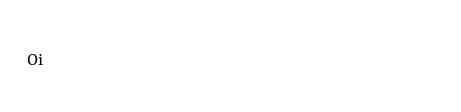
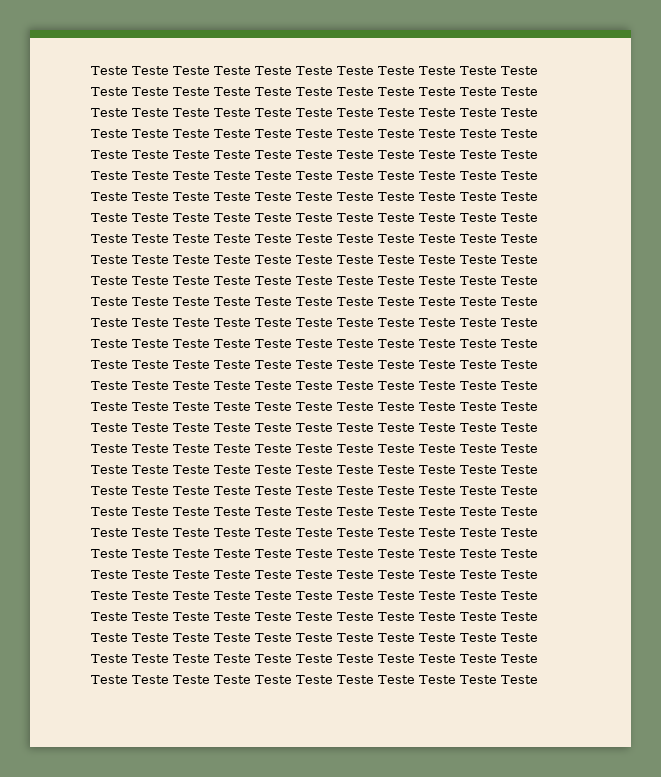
[27,54,43,65] Oi -> [91,66,538,75] [91,87,538,96] [91,108,538,117] [91,129,538,138] [91,150,538,159] [91,171,538,180] [91,192,538,201] [91,213,538,222] [91,234,538,243] [91,255,538,264] [91,276,538,285] [91,297,538,306] [91,318,538,327] [91,339,538,348] [91,360,538,369] [91,381,538,390] [91,402,538,411] [91,423,538,432] [91,444,538,453] [91,465,538,474] [91,486,538,495] [91,507,538,516] [91,528,538,537] [91,549,538,558] [91,570,538,579] [91,591,538,600] [91,612,538,621] [91,633,538,642] [91,654,538,663] [91,675,538,684] Teste Teste Teste Teste Teste Teste Teste Teste Teste Teste Teste Teste Teste Teste Teste Teste Teste Teste Teste Teste Teste Teste Teste Teste Teste Teste Teste Teste Teste Teste Teste Teste Teste Teste Teste Teste Teste Teste Teste Teste Teste Teste Teste Teste Teste Teste Teste Teste Teste Teste Teste Teste Teste Teste Teste Teste Teste Teste Teste Teste Teste Teste Teste Teste Teste Teste Teste Teste Teste Teste Teste Teste Teste Teste Teste Teste Teste Teste Teste Teste Teste Teste Teste Teste Teste Teste Teste Teste Teste Teste Teste Teste Teste Teste Teste Teste Teste Teste Teste Teste Teste Teste Teste Teste Teste Teste Teste Teste Teste Teste Teste Teste Teste Teste Teste Teste Teste Teste Teste Teste Teste Teste Teste Teste Teste Teste Teste Teste Teste Teste Teste Teste Teste Teste Teste Teste Teste Teste Teste Teste Teste Teste Teste Teste Teste Teste Teste Teste Teste Teste Teste Teste Teste Teste Teste Teste Teste Teste Teste Teste Teste Teste Teste Teste Teste Teste Teste Teste Teste Teste Teste Teste Teste Teste Teste Teste Teste Teste Teste Teste Teste Teste Teste Teste Teste Teste Teste Teste Teste Teste Teste Teste Teste Teste Teste Teste Teste Teste Teste Teste Teste Teste Teste Teste Teste Teste Teste Teste Teste Teste Teste Teste Teste Teste Teste Teste Teste Teste Teste Teste Teste Teste Teste Teste Teste Teste Teste Teste Teste Teste Teste Teste Teste Teste Teste Teste Teste Teste Teste Teste Teste Teste Teste Teste Teste Teste Teste Teste Teste Teste Teste Teste Teste Teste Teste Teste Teste Teste Teste Teste Teste Teste Teste Teste Teste Teste Teste Teste Teste Teste Teste Teste Teste Teste Teste Teste Teste Teste Teste Teste Teste Teste Teste Teste Teste Teste Teste Teste Teste Teste Teste Teste Teste Teste Teste Teste Teste Teste Teste Teste Teste Teste Teste Teste Teste Teste Teste Teste Teste Teste Teste Teste Teste Teste Teste Teste Teste Teste Teste Teste Teste Teste Teste Teste Teste Teste Teste Teste Teste Teste

